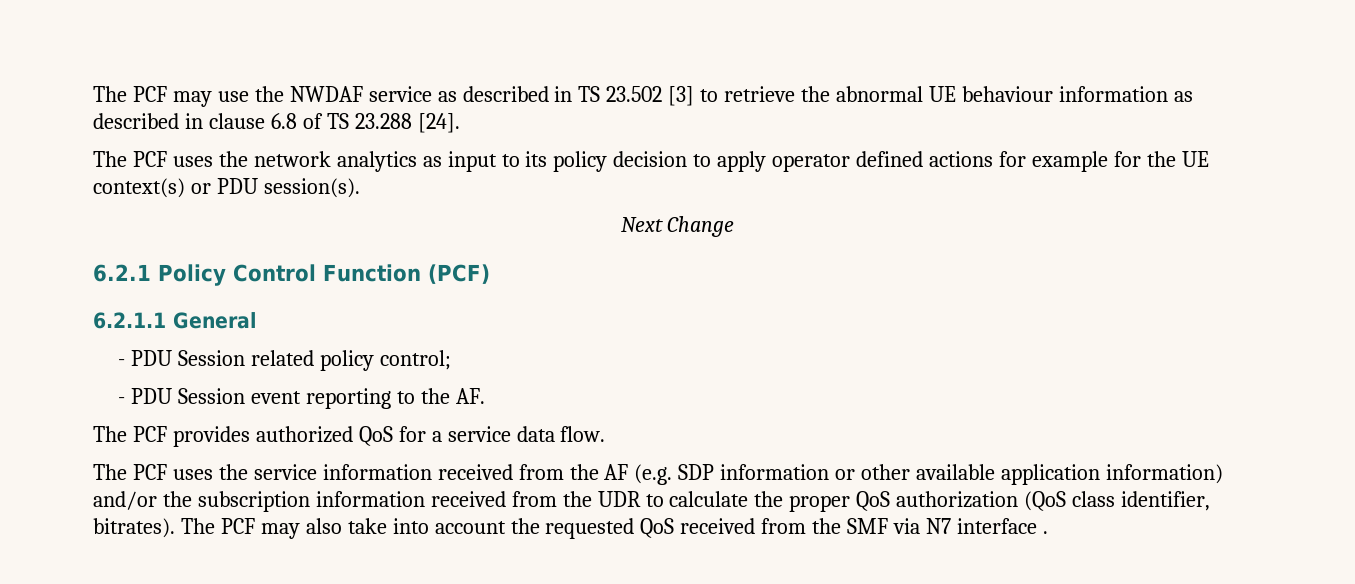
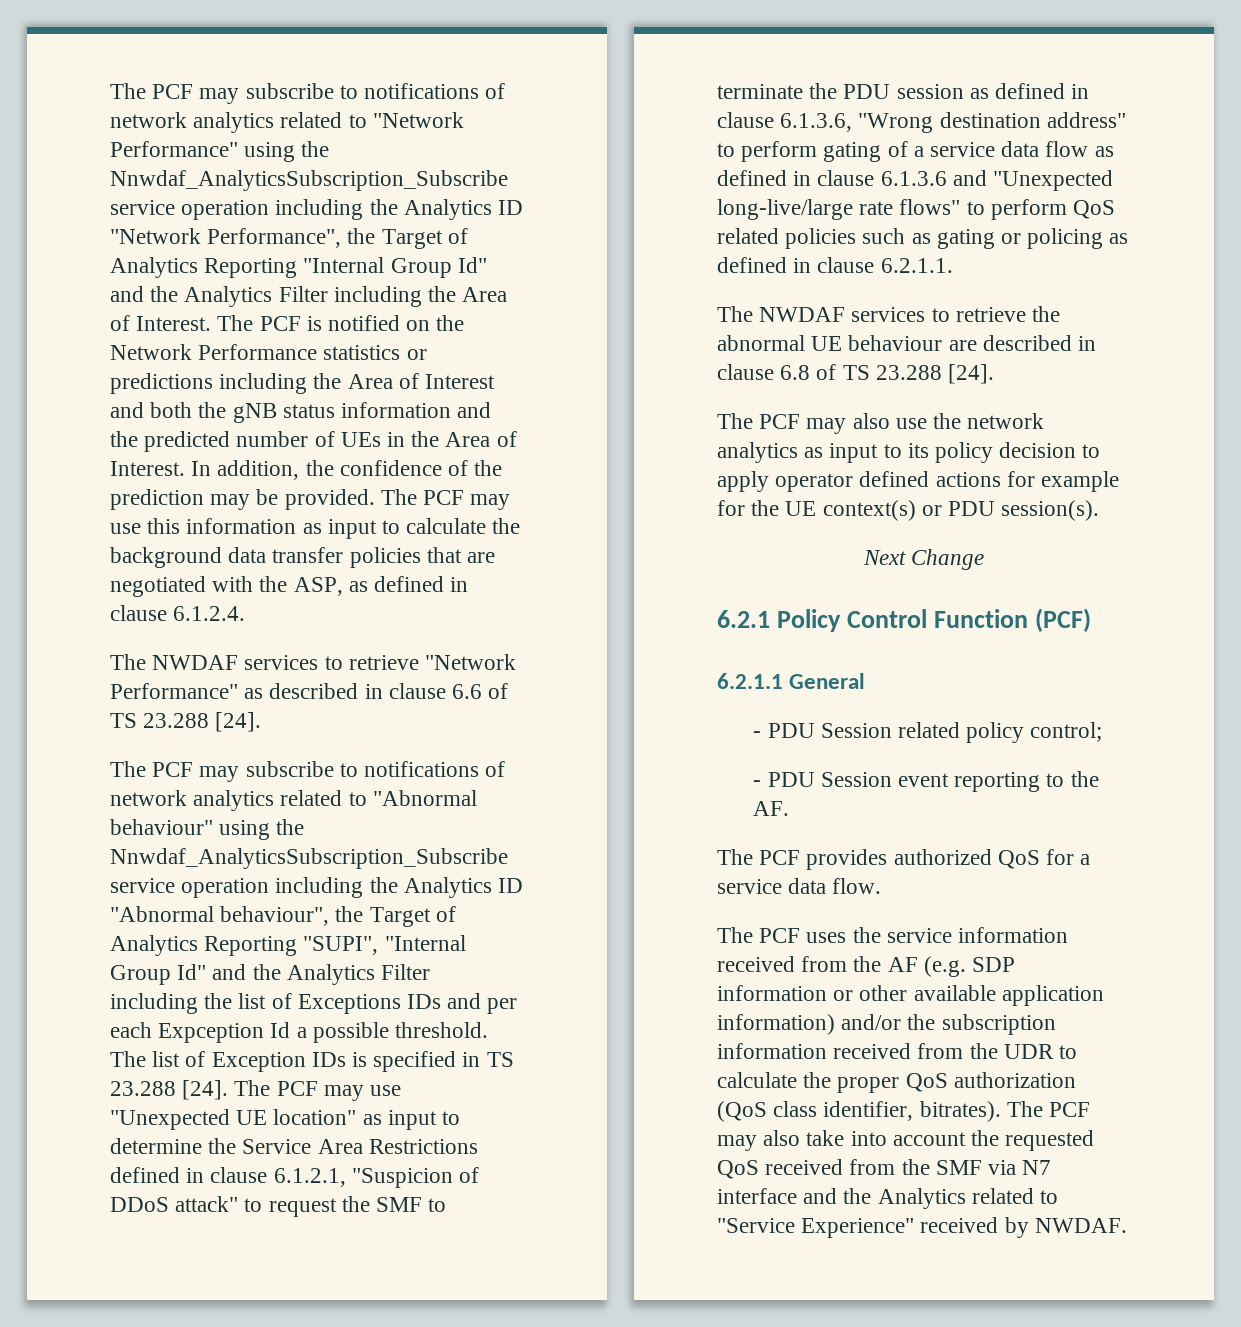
[93,86,695,107] The PCF may use the NWDAF service as described in TS 23.502 [3] -> [110,83,506,104] [110,112,464,133] [110,141,330,162] [110,170,508,191] [110,199,524,220] [110,228,468,249] [110,257,487,278] [110,286,508,307] [110,315,465,331] [110,344,427,360] [110,373,496,394] [110,402,492,423] [110,431,517,452] [110,460,503,480] [110,489,511,510] [110,518,521,539] [110,547,496,568] [110,576,469,597] [110,605,246,621] [110,654,517,670] [110,683,509,699] [110,712,262,732] [110,761,506,782] [110,790,477,811] [110,819,305,840] [110,848,508,869] [110,877,524,898] [110,906,456,927] [110,935,466,956] [110,964,431,985] [110,993,518,1014] [110,1022,489,1043] [110,1051,514,1072] [110,1080,402,1101] [110,1109,461,1130] [110,1138,478,1154] [110,1167,480,1188] [110,1196,447,1217] [717,83,1090,99] [717,112,1126,133] [717,141,1114,162] [717,170,1114,191] [717,199,1116,220] [717,228,1129,249] [717,257,953,273] [717,306,926,322] The PCF may subscribe to notifications of network analytics related to "Network Performance" using the Nnwdaf_AnalyticsSubscription_Subscribe service operation including the Analytics ID "Network Performance", the Target of Analytics Reporting "Internal Group Id" and the Analytics Filter including the Area of Interest. The PCF is notified on the Network Performance statistics or predictions including the Area of Interest and both the gNB status information and the predicted number of UEs in the Area of Interest. In addition, the confidence of the prediction may be provided. The PCF may use this information as input to calculate the background data transfer policies that are negotiated with the ASP, as defined in clause 6.1.2.4. // The NWDAF services to retrieve "Network Performance" as described in clause 6.6 of TS 23.288 [24]. // The PCF may subscribe to notifications of network analytics related to "Abnormal behaviour" using the Nnwdaf_AnalyticsSubscription_Subscribe service operation including the Analytics ID "Abnormal behaviour", the Target of Analytics Reporting "SUPI", "Internal Group Id" and the Analytics Filter including the list of Exceptions IDs and per each Expception Id a possible threshold. The list of Exception IDs is specified in TS 23.288 [24]. The PCF may use "Unexpected UE location" as input to determine the Service Area Restrictions defined in clause 6.1.2.1, "Suspicion of DDoS attack" to request the SMF to terminate the PDU session as defined in clause 6.1.3.6, "Wrong destination address" to perform gating of a service data flow as defined in clause 6.1.3.6 and "Unexpected long-live/large rate flows" to perform QoS related policies such as gating or policing as defined in clause 6.2.1.1. // The NWDAF services
[1058,86,1193,102] information as -> [948,340,977,351] are
[172,156,213,167] uses -> [806,413,927,434] may also use
[1042,531,1048,534] . -> [803,1188,1059,1209] [717,1217,1127,1238] and the Analytics related to "Service Experience" received by NWDAF.

